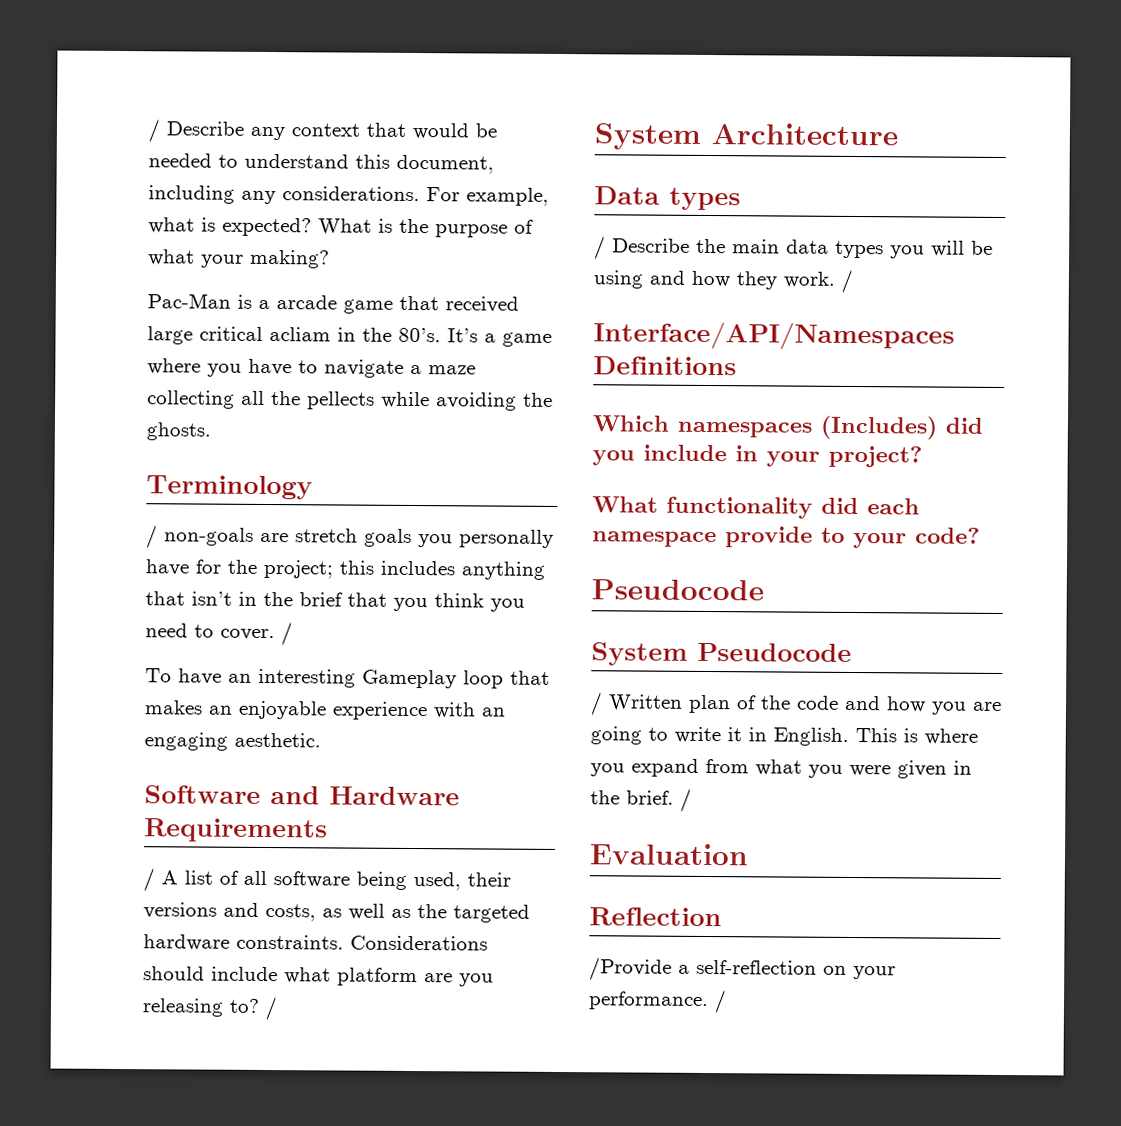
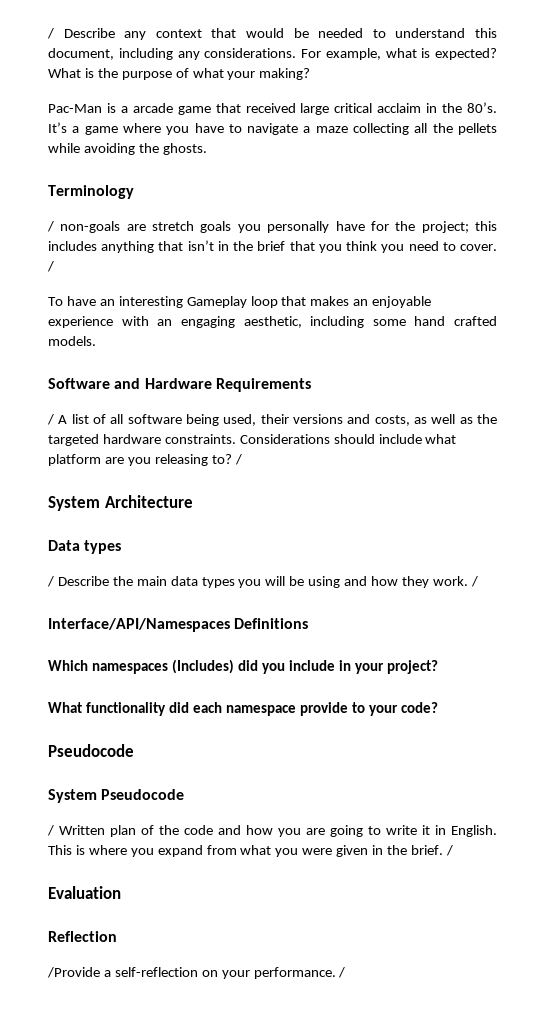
[269,327,331,342] acliam -> [377,103,422,113] acclaim
[307,391,375,410] pellects -> [458,123,498,135] pellets
[234,732,321,748] aesthetic. -> [243,316,497,328] [48,336,96,346] aesthetic, including some hand crafted models.

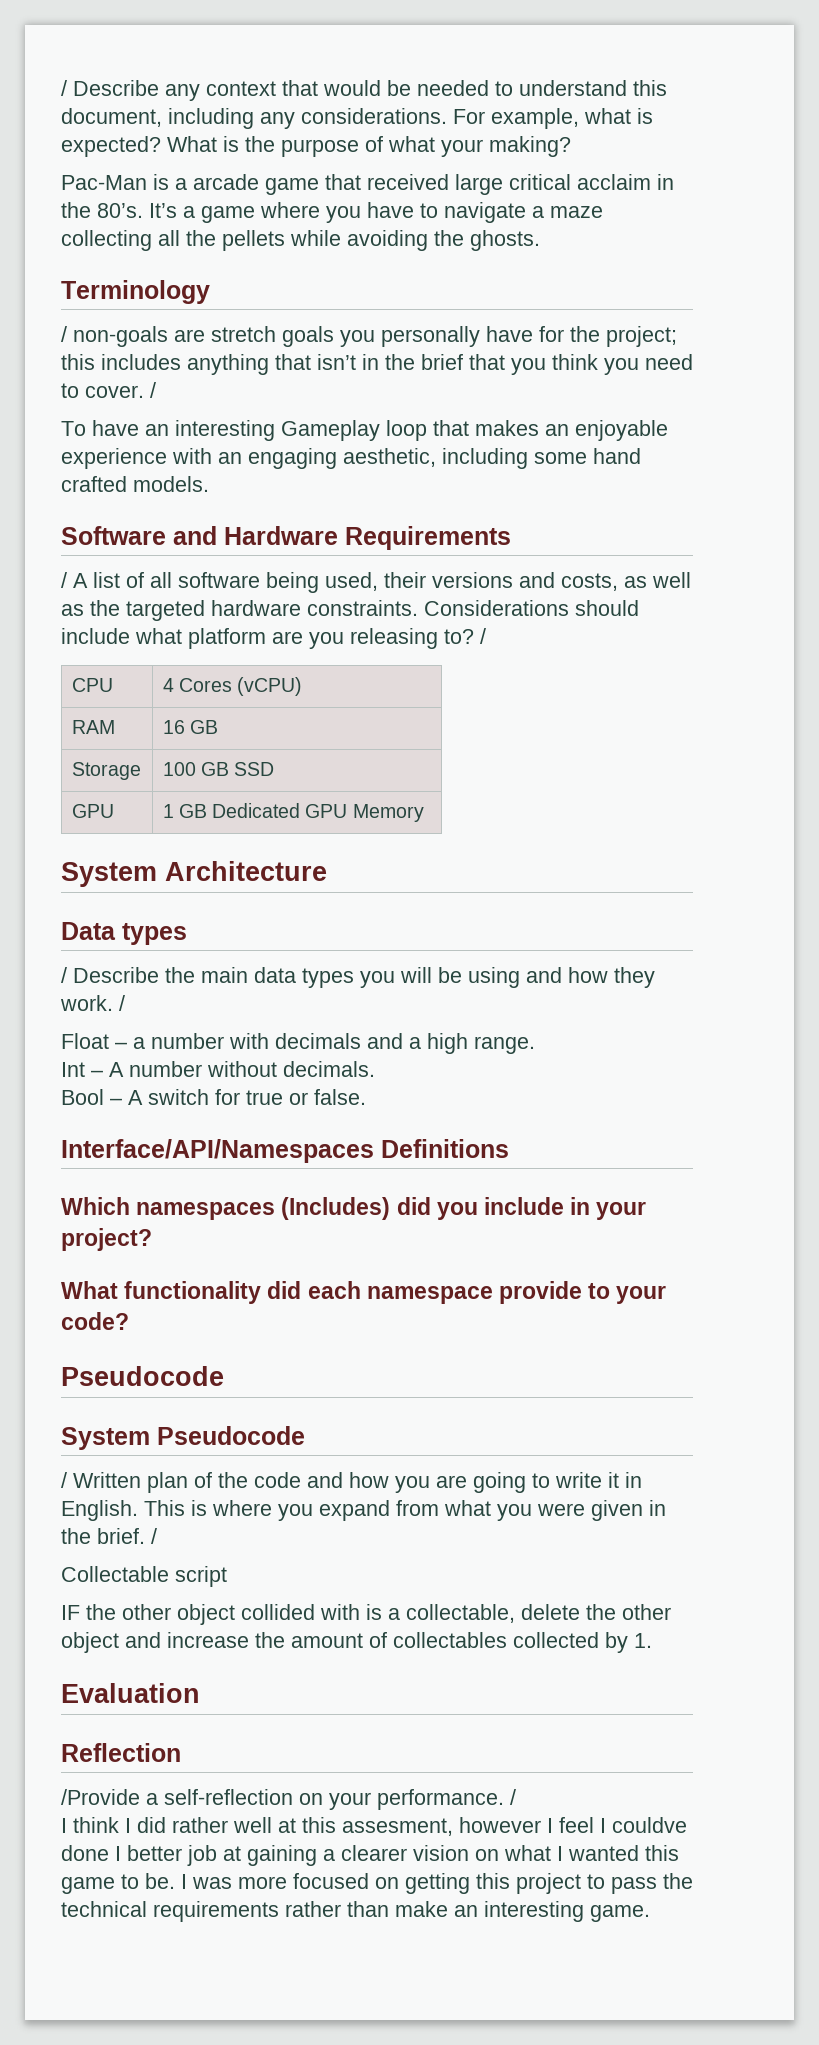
(242, 459) none -> [71,678,113,692] [162,677,303,696] [71,720,115,734] [162,720,218,734] [71,762,141,780] [162,762,275,776] [71,804,114,818] [162,803,424,822] // CPU | 4 Cores (vCPU) // RAM | 16 GB // Storage | 100 GB SSD // GPU | 1 GB Dedicated GPU Memory
(478, 581) none -> [61,1033,535,1054] [61,1061,375,1077] [61,1089,366,1105] // Float – a number with decimals and a high range. // Int – A number without decimals. // Bool – A switch for true or false.
(453, 850) none -> [61,1566,227,1587] [61,1604,671,1625] [61,1632,652,1653] // Collectable script // IF the other object collided with is a collectable, delete the other object and increase the amount of collectables collected by 1.
(346, 972) none -> [61,1817,687,1836] [61,1845,679,1866] [61,1873,693,1894] [61,1901,650,1922] // I think I did rather well at this assesment, however I feel I couldve done I better job at gaining a clearer vision on what I wanted this game to be. I was more focused on getting this project to pass the technical requirements rather than make an interesting game.

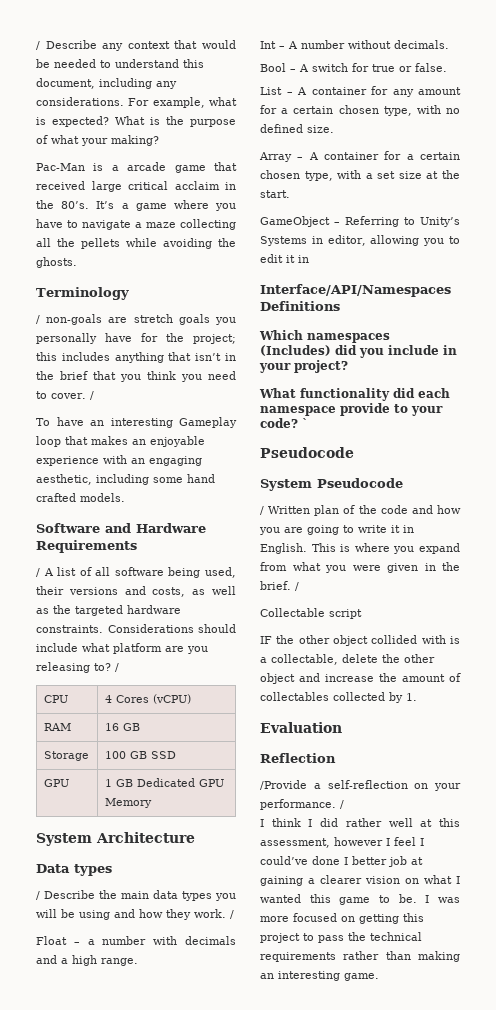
(366, 1097) none -> [260,86,461,97] [260,105,460,116] [260,124,334,133] [259,151,460,162] [260,170,460,181] [260,190,290,198] [260,216,460,227] [260,235,460,246] [260,254,309,263] // List – A container for any amount for a certain chosen type, with no defined size. // Array – A container for a certain chosen type, with a set size at the start. // GameObject – Referring to Unity’s Systems in editor, allowing you to edit it in
(129, 1321) none -> [302,418,308,428] `
[342,1818,453,1836] assesment, -> [260,838,330,848] assessment,
[612,1817,687,1833] couldve -> [260,856,308,865] could’ve
[395,1901,448,1917] make -> [418,951,460,962] making

